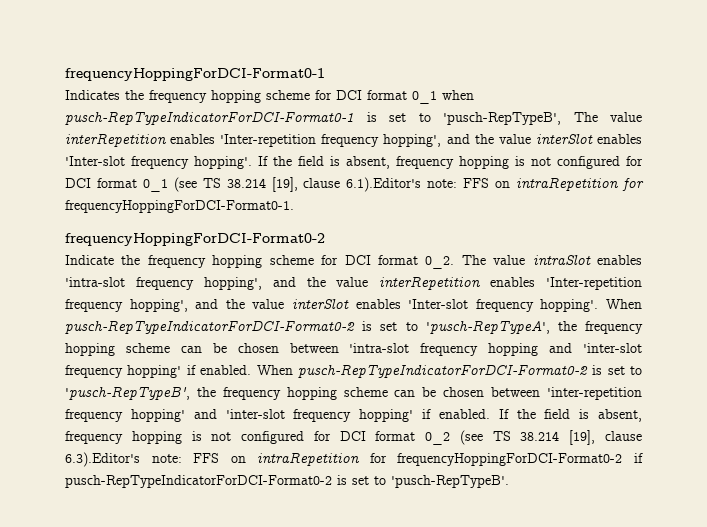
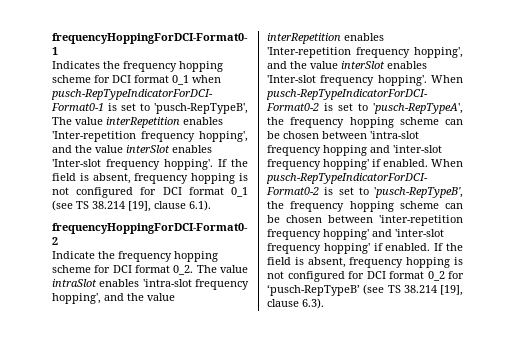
[346,177,644,192] [65,200,294,213] 6.1).Editor's note: FFS on intraRepetition for frequencyHoppingForDCI-Format0-1. -> [189,200,211,211] 6.1).
[459,430,642,445] [65,452,643,467] [65,475,509,488] (see TS 38.214 [19], clause 6.3).Editor's note: FFS on intraRepetition for frequencyHoppingForDCI-Format0-2 if pusch-RepTypeIndicatorForDCI-Format0-2 is set to 'pusch-RepTypeB'. -> [448,271,464,279] [267,284,463,296] [267,298,324,309] for ‘pusch-RepTypeB’ (see TS 38.214 [19], clause 6.3).

